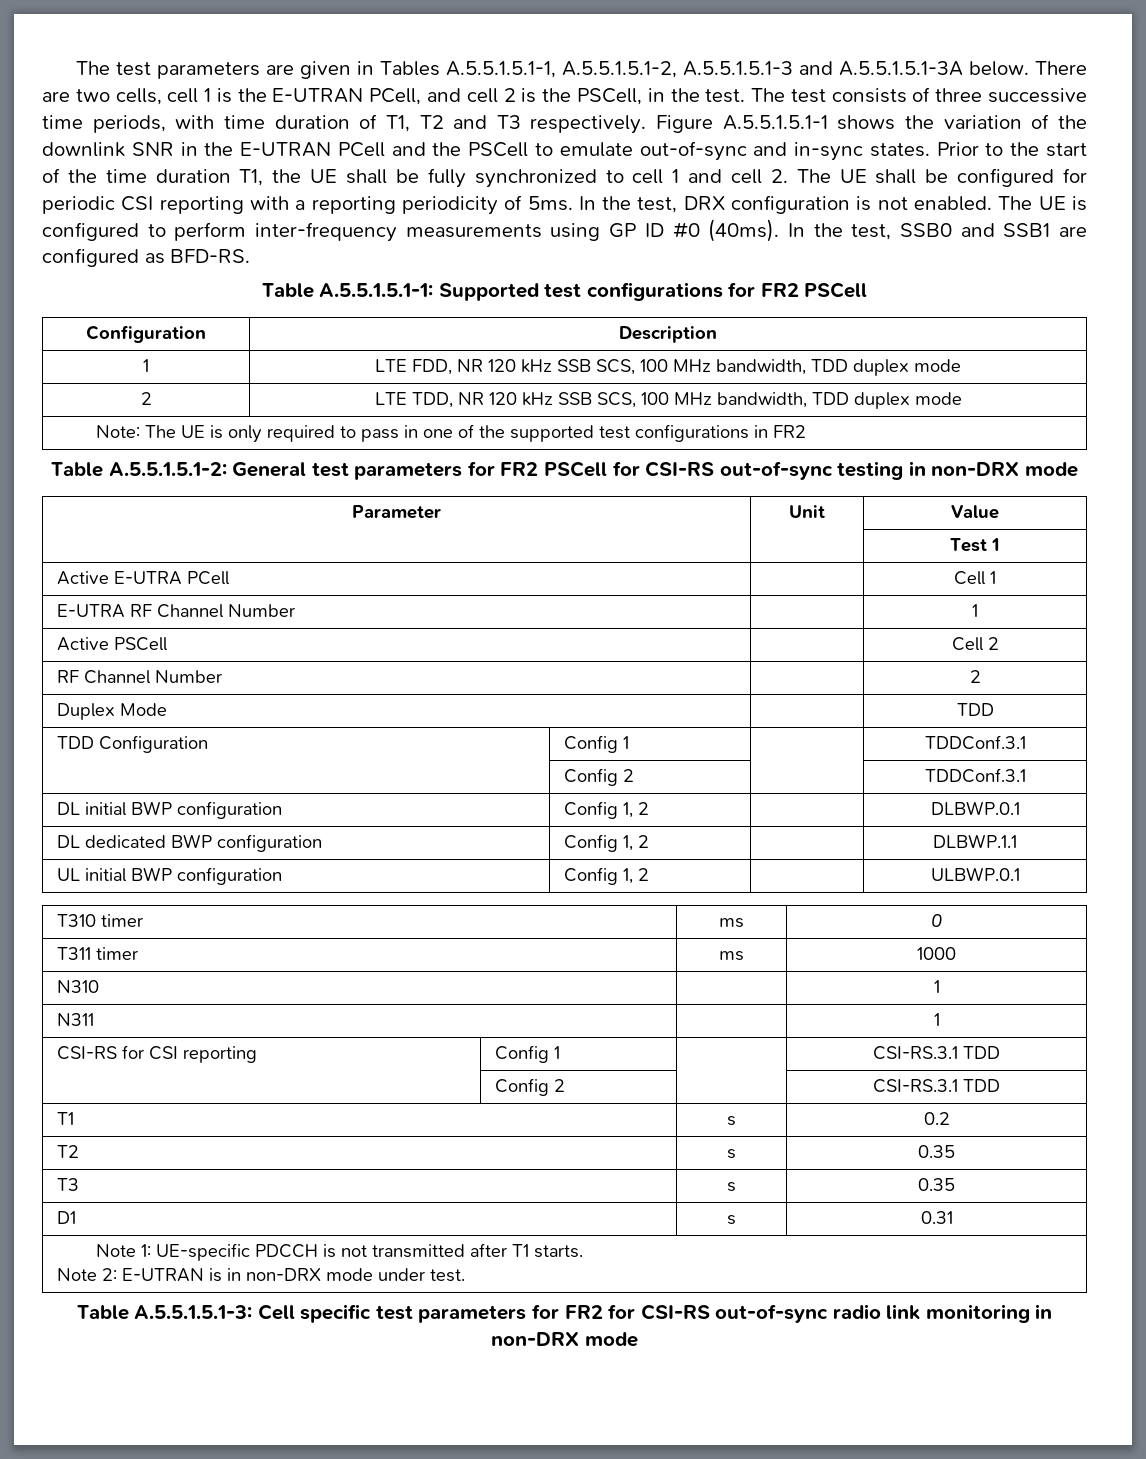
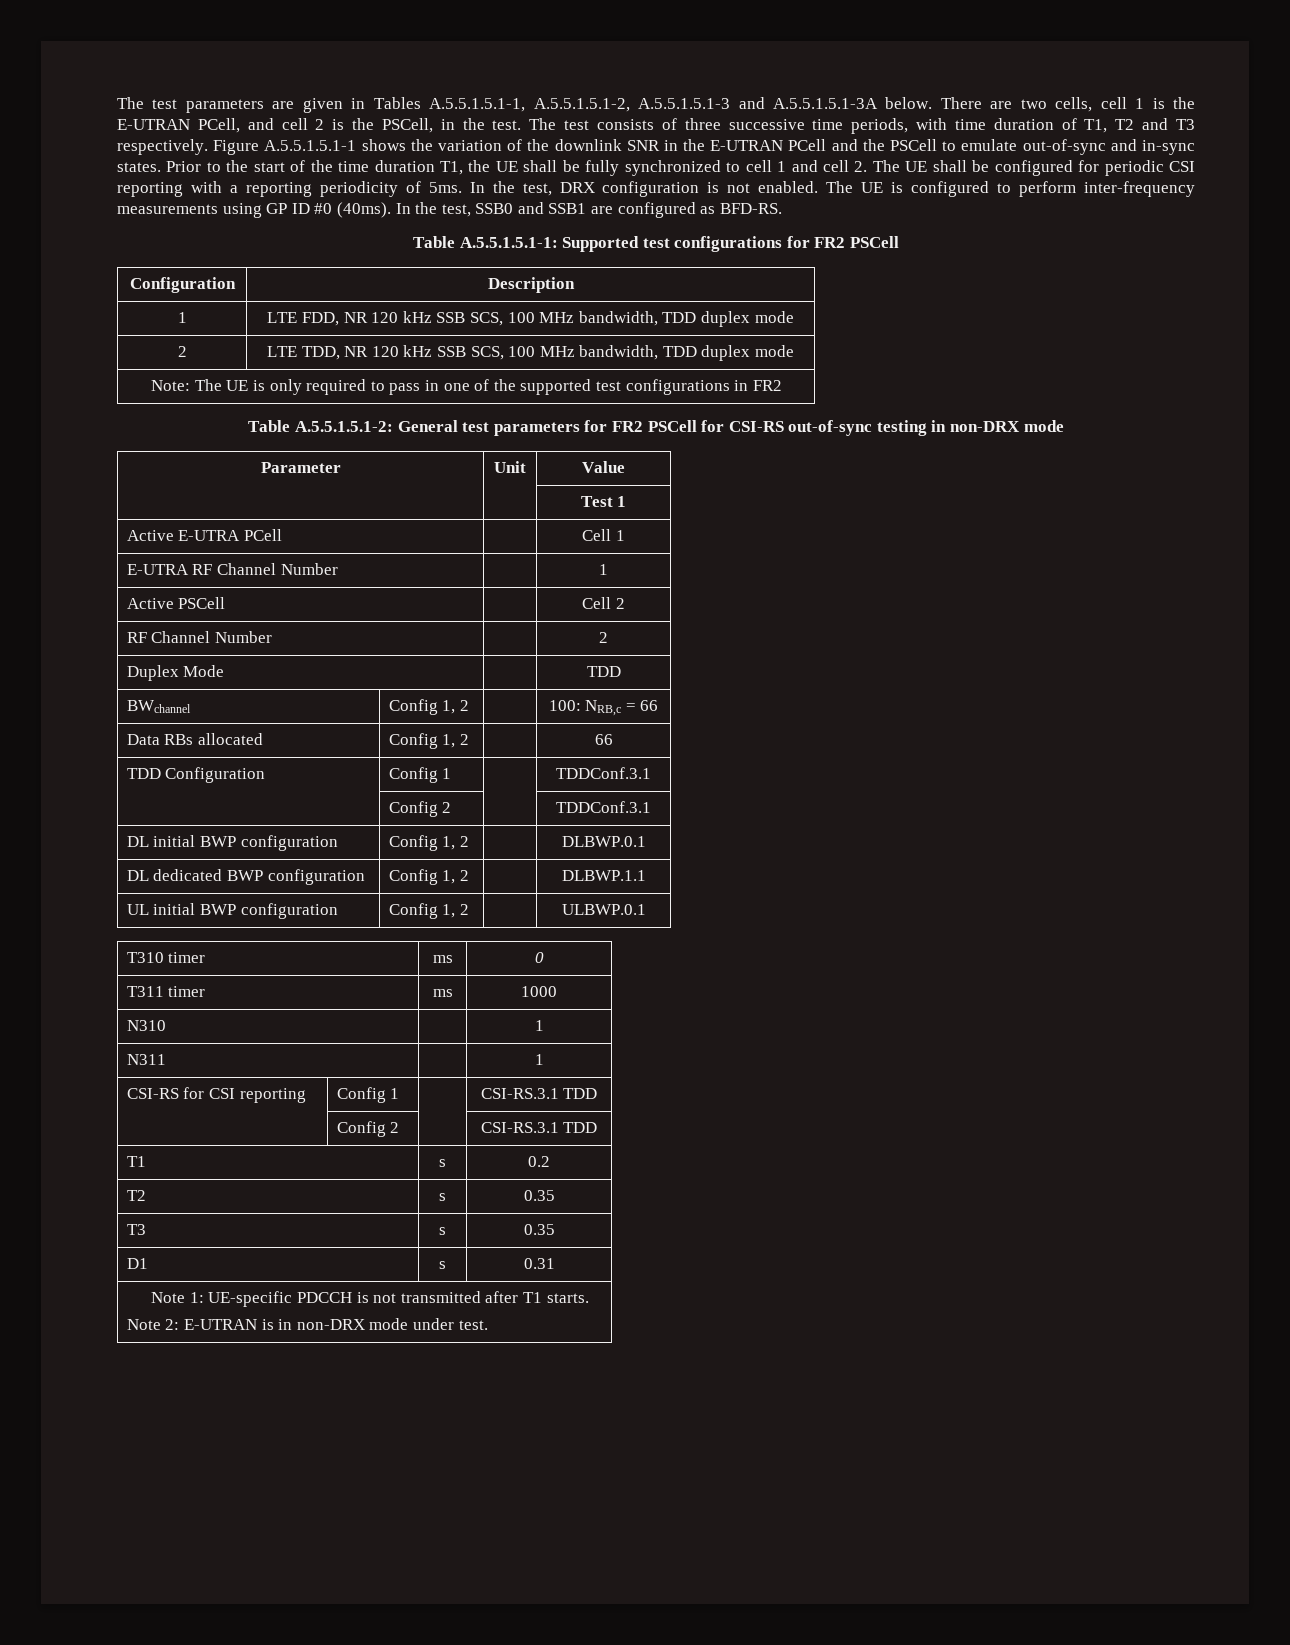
(994, 709) none -> [126,700,191,713] [388,699,470,715] [548,700,659,716] [126,733,264,745] [388,733,470,749] [594,734,613,745] // BWchannel | Config 1, 2 | | 100: NRB,c = 66 // Data RBs allocated | Config 1, 2 | | 66
[76,1304,1053,1323] [491,1332,638,1347] // Table A.5.5.1.5.1-3: Cell specific test parameters for FR2 for CSI-RS out-of-sync radio link monitoring in non-DRX mode -> (488, 1325) none

